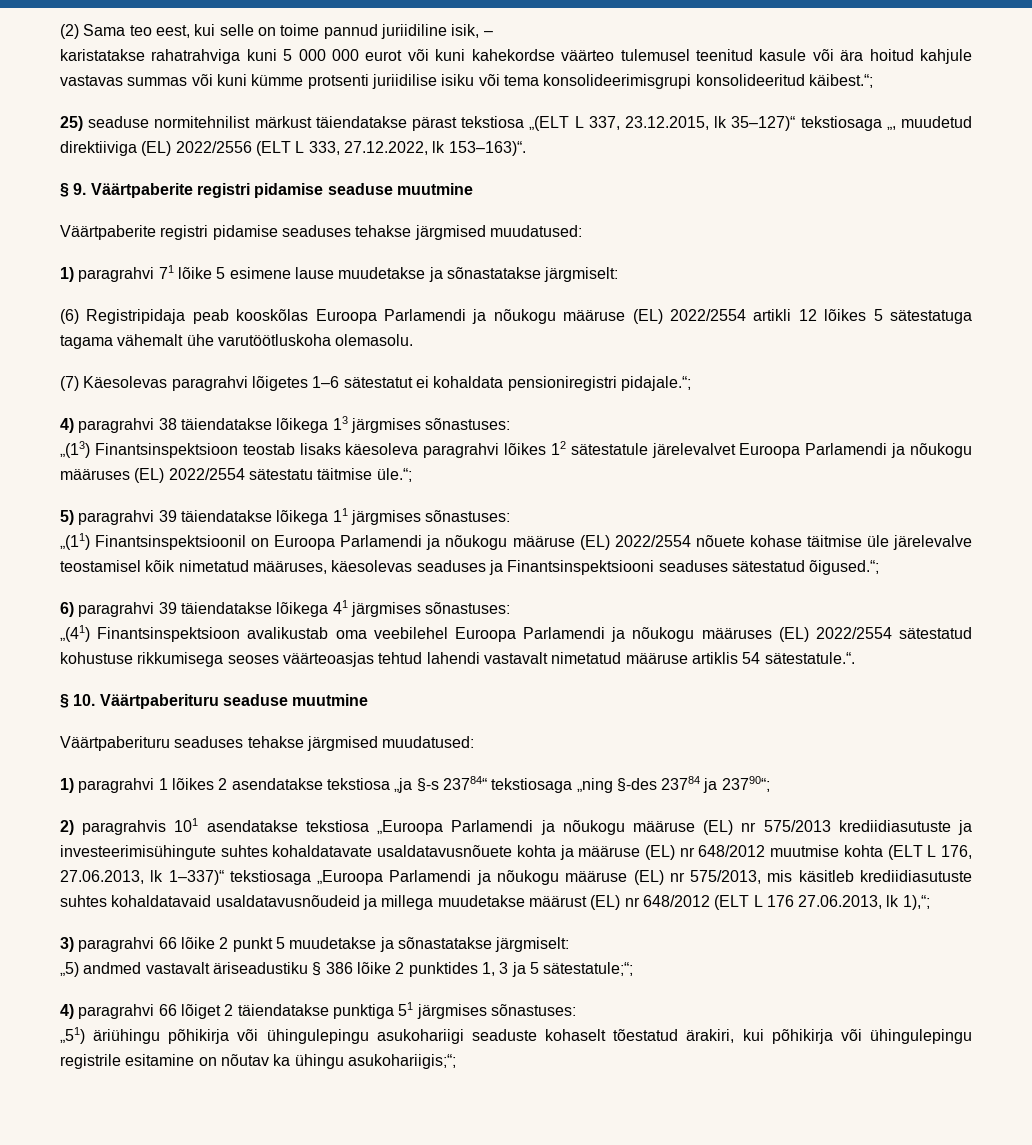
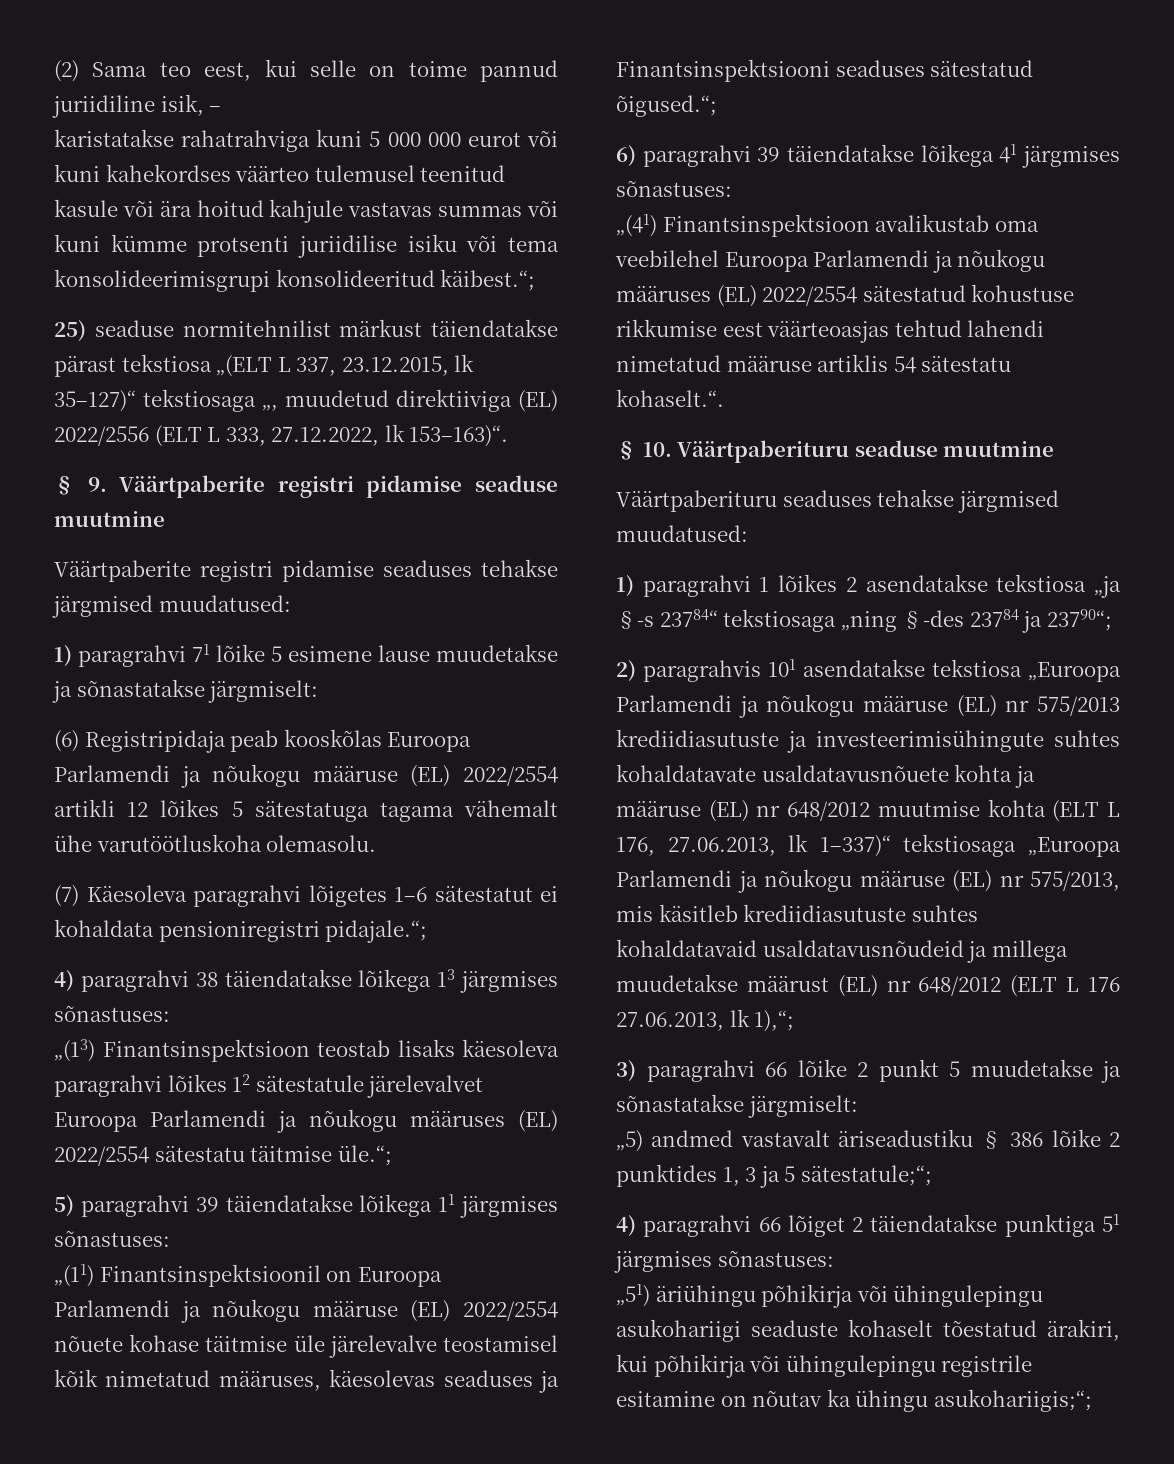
[471,49,555,61] kahekordse -> [105,164,231,182] kahekordses
[83,376,168,388] Käesolevas -> [86,885,187,902] Käesoleva
[137,652,279,667] rikkumisega seoses -> [616,319,763,337] rikkumise eest
[483,652,548,664] vastavalt -> (1045, 328) none
[764,652,855,664] sätestatule.“. -> [921,355,1012,372] [616,389,724,407] sätestatu kohaselt.“.

